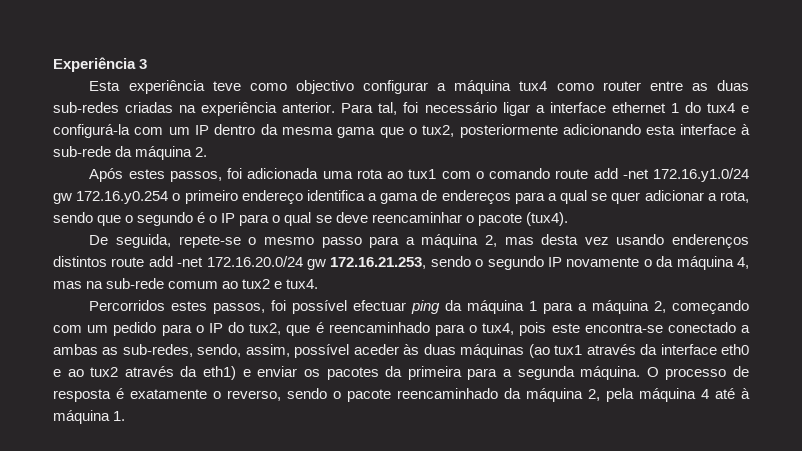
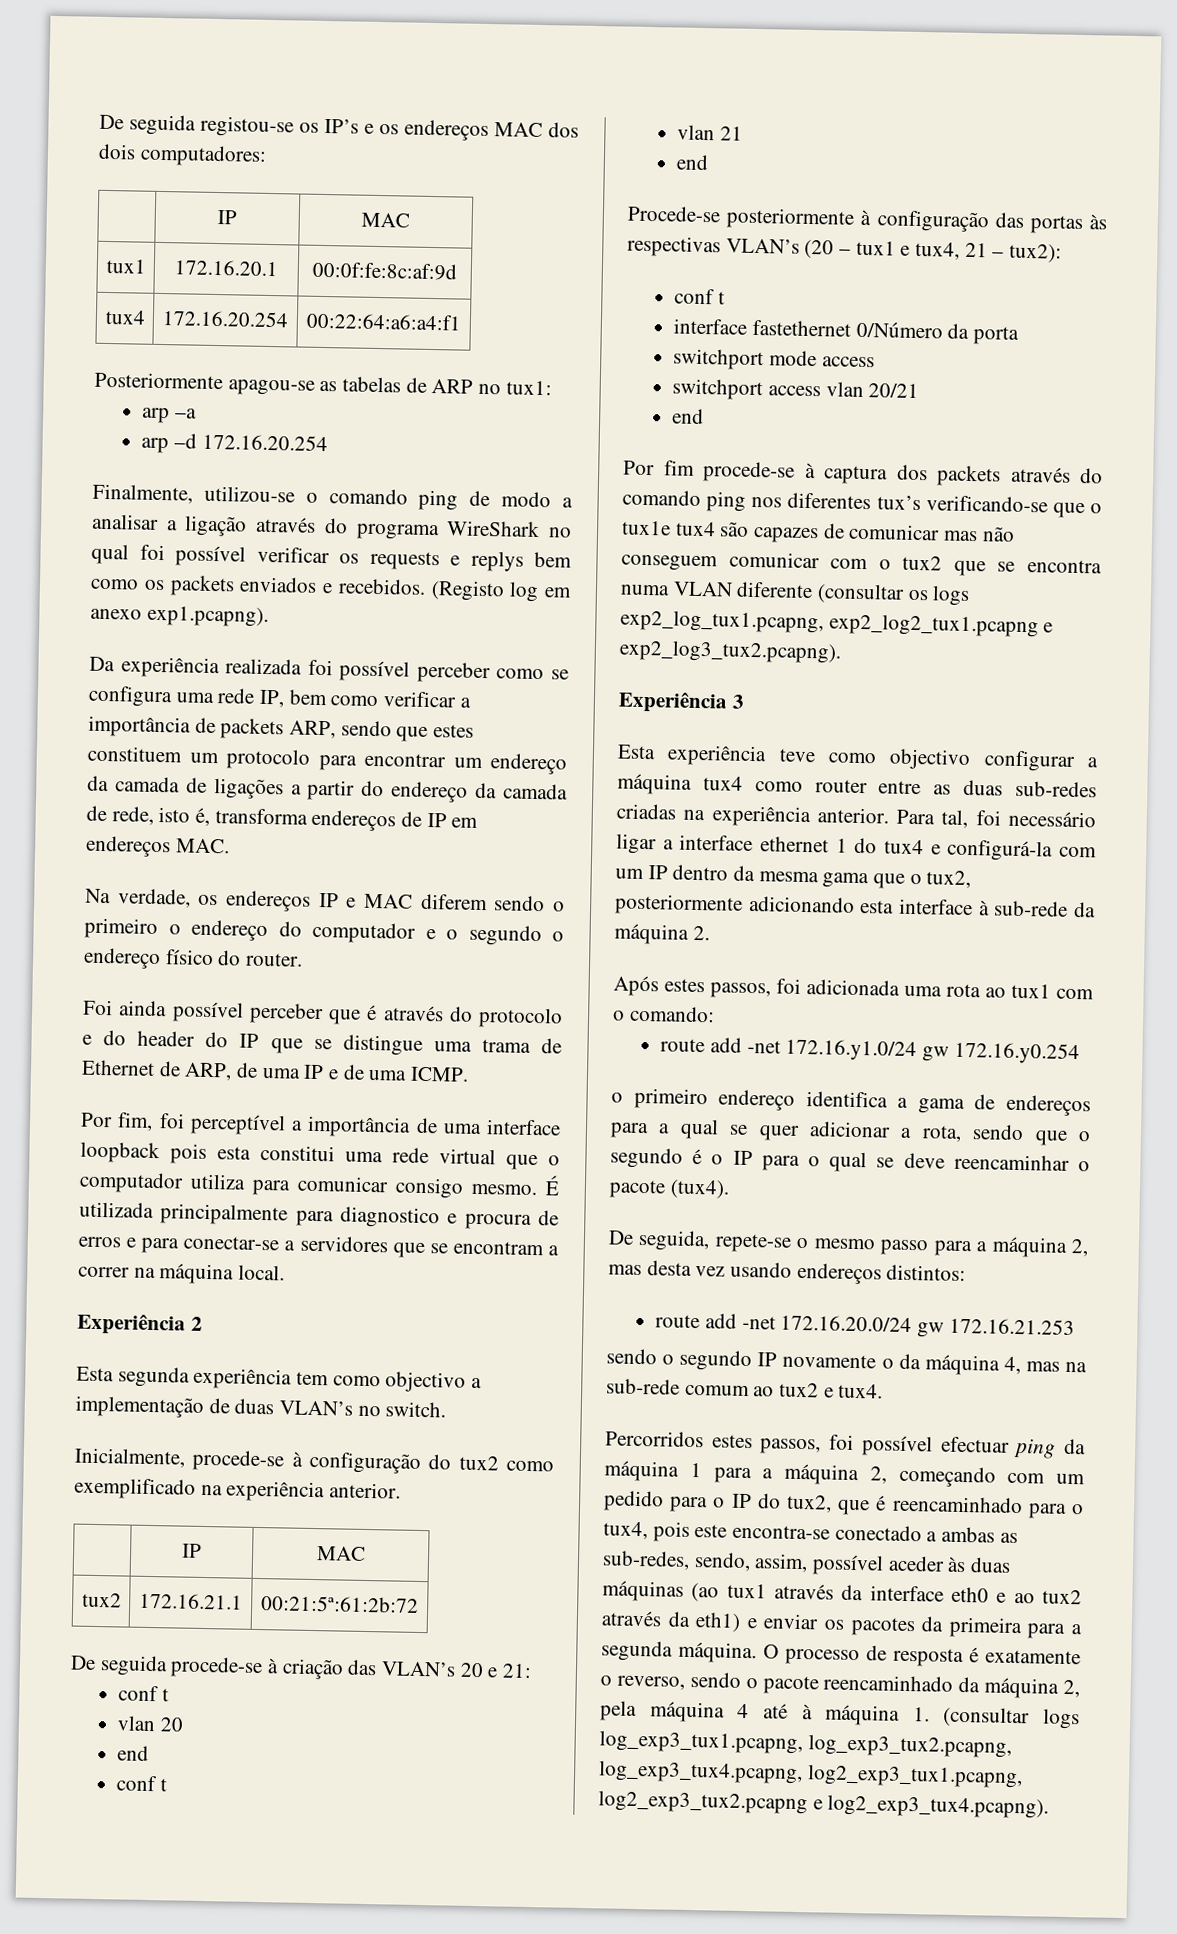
(53, 64) none -> [99,114,579,142] [98,143,267,167] [217,210,237,225] [361,212,410,228] [105,258,147,274] [174,259,279,277] [312,261,457,281] [104,309,146,325] [162,310,289,328] [306,312,462,331] [94,371,552,396] [141,407,197,424] [141,433,328,454] [92,483,573,511] [92,513,572,541] [91,543,572,572] [90,575,572,603] [90,605,269,628] [89,656,569,684] [88,685,471,708] [88,715,475,742] [87,745,567,775] [87,775,569,803] [86,805,479,832] [85,835,230,858] [85,888,565,912] [84,917,564,947] [83,947,304,970] [83,999,563,1029] [82,1030,562,1056] [81,1059,470,1082] [80,1112,561,1138] [80,1141,560,1171] [79,1171,560,1199] [79,1201,559,1230] [78,1235,559,1259] [78,1263,286,1285] [77,1313,203,1336] [76,1366,483,1393] [75,1395,447,1418] [74,1447,554,1474] [74,1477,402,1503] [182,1543,202,1558] [315,1546,366,1561] [81,1592,122,1608] [139,1592,243,1610] [261,1595,419,1613] [70,1655,533,1680] [118,1685,169,1702] [117,1715,184,1732] [117,1745,150,1762] [116,1775,167,1792] [677,124,743,141] [676,154,710,171] [627,205,1108,235] [627,235,1063,263] [674,288,725,305] [673,318,1019,345] [673,348,875,371] [672,378,920,401] [672,408,705,425] [623,460,1103,487] [622,489,1102,519] [622,520,1015,544] [621,551,1102,577] [620,581,971,606] [620,609,1054,638] [619,639,842,664] De seguida registou-se os IP’s e os endereços MAC dos dois computadores: // | IP | MAC // tux1 | 172.16.20.1 | 00:0f:fe:8c:af:9d // tux4 | 172.16.20.254 | 00:22:64:a6:a4:f1 // Posteriormente apagou-se as tabelas de ARP no tux1: // arp –a // arp –d 172.16.20.254 // Finalmente, utilizou-se o comando ping de modo a analisar a ligação através do programa WireShark no qual foi possível verificar os requests e replys bem como os packets enviados e recebidos. (Registo log em anexo exp1.pcapng). // Da experiência realizada foi possível perceber como se configura uma rede IP, bem como verificar a importância de packets ARP, sendo que estes constituem um protocolo para encontrar um endereço da camada de ligações a partir do endereço da camada de rede, isto é, transforma endereços de IP em endereços MAC. // Na verdade, os endereços IP e MAC diferem sendo o primeiro o endereço do computador e o segundo o endereço físico do router. // Foi ainda possível perceber que é através do protocolo e do header do IP que se distingue uma trama de Ethernet de ARP, de uma IP e de uma ICMP. // Por fim, foi perceptível a importância de uma interface loopback pois esta constitui uma rede virtual que o computador utiliza para comunicar consigo mesmo. É utilizada principalmente para diagnostico e procura de erros e para conectar-se a servidores que se encontram a correr na máquina local. // Experiência 2 // Esta segunda experiência tem como objectivo a implementação de duas VLAN’s no switch. // Inicialmente, procede-se à configuração do tux2 como exemplificado na experiência anterior. // | IP | MAC // tux2 | 172.16.21.1 | 00:21:5ª:61:2b:72 // De seguida procede-se à criação das VLAN’s 20 e 21: // conf t // vlan 20 // end // conf t // vlan 21 // end // Procede-se posteriormente à configuração das portas às respectivas VLAN’s (20 – tux1 e tux4, 21 – tux2): // conf t // interface fastethernet 0/Número da porta // switchport mode access // switchport access vlan 20/21 // end // Por fim procede-se à captura dos packets através do comando ping nos diferentes tux’s verificando-se que o tux1e tux4 são capazes de comunicar mas não conseguem comunicar com o tux2 que se encontra numa VLAN diferente (consultar os logs exp2_log_tux1.pcapng, exp2_log2_tux1.pcapng e exp2_log3_tux2.pcapng). //
[489,168,551,179] comando -> [629,1005,715,1023] comando: //
(169, 197) none -> (1080, 1053) //
[671,234,749,248] [53,256,107,267] enderenços distintos -> [796,1262,967,1285] endereços distintos: //
[330,257,427,269] 172.16.21.253, -> [948,1317,1075,1336] 172.16.21.253 //
(126, 416) none -> [943,1706,1080,1730] [599,1730,1012,1758] [598,1760,1023,1789] [598,1790,1050,1819] (consultar logs log_exp3_tux1.pcapng, log_exp3_tux2.pcapng, log_exp3_tux4.pcapng, log2_exp3_tux1.pcapng, log2_exp3_tux2.pcapng e log2_exp3_tux4.pcapng).

